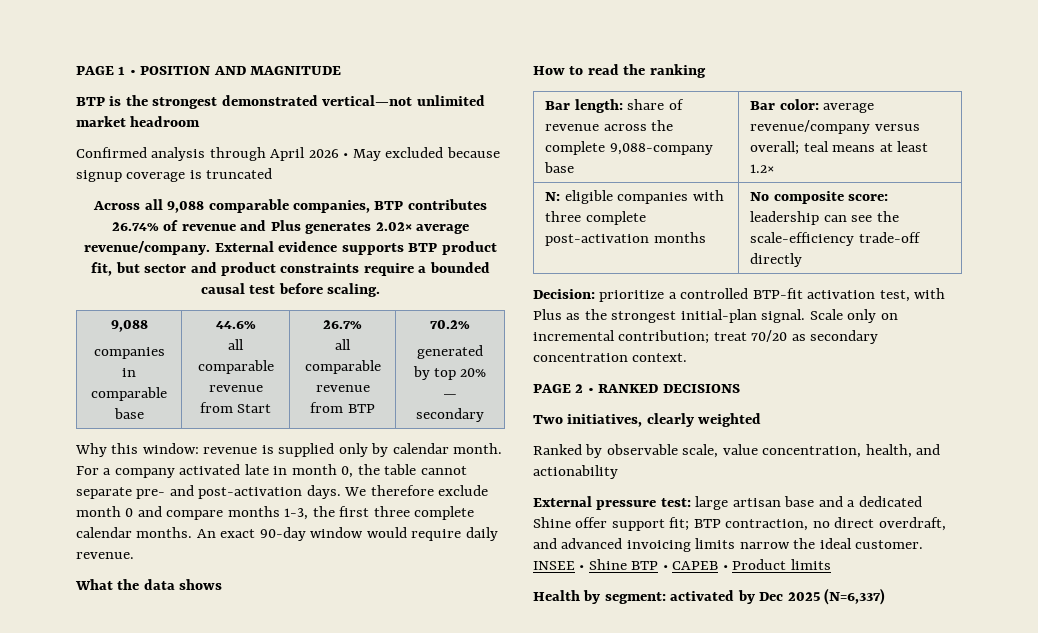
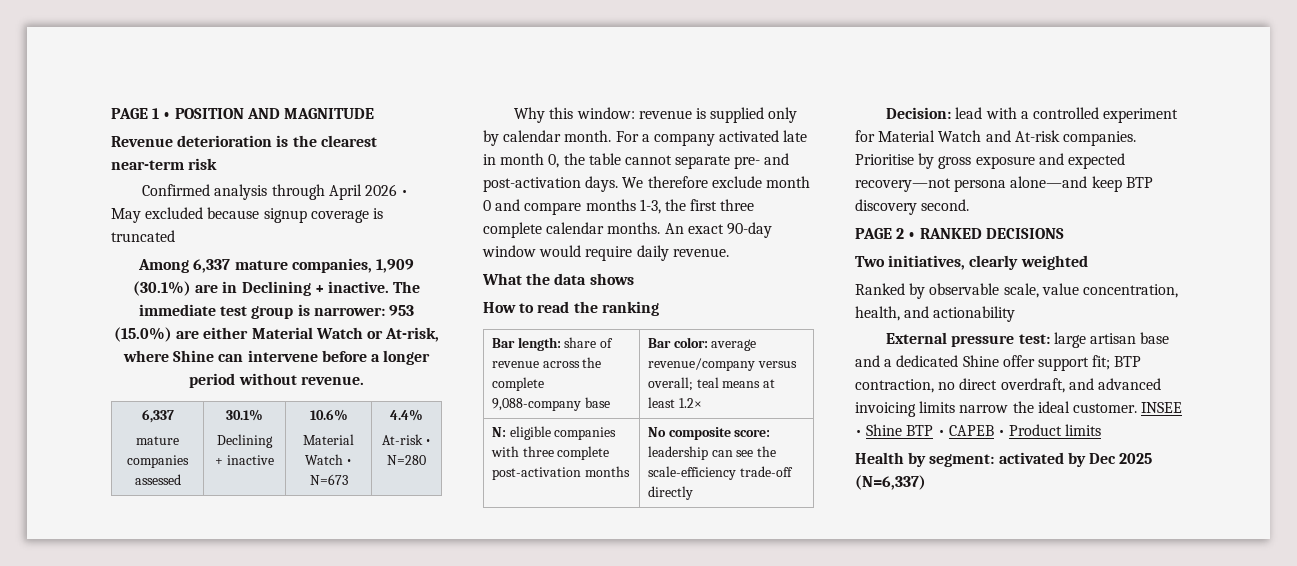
[76,95,485,109] [76,116,201,127] BTP is the strongest demonstrated vertical—not unlimited market headroom -> [111,135,377,147] [111,158,218,170] Revenue deterioration is the clearest near-term risk
[93,199,487,213] [111,220,470,234] [84,241,497,255] [91,262,490,276] [200,283,381,297] [110,320,148,332] [93,347,165,359] [122,368,136,377] [91,387,167,401] [113,408,144,419] [215,321,256,329] [228,339,244,350] [197,360,274,374] [208,385,263,392] [199,402,272,413] [323,320,362,329] [335,339,351,350] [304,360,381,374] [315,385,370,392] [310,402,375,413] [430,320,470,329] [417,345,483,359] [412,366,487,380] [443,394,457,398] [416,408,484,422] Across all 9,088 comparable companies, BTP contributes 26.74% of revenue and Plus generates 2.02× average revenue/company. External evidence supports BTP product fit, but sector and product constraints require a bounded causal test before scaling. // 9,088 // companies in comparable base | 44.6% // all comparable revenue from Start | 26.7% // all comparable revenue from BTP | 70.2% // generated by top 20% — secondary -> [138,258,414,273] [132,281,421,296] [139,304,414,319] [113,327,440,342] [122,350,431,365] [189,373,364,388] [141,409,174,423] [136,436,179,445] [127,455,189,468] [134,474,181,485] [226,409,263,421] [217,434,273,448] [215,455,274,465] [309,409,348,421] [303,434,354,445] [304,454,353,465] [309,474,348,485] [390,409,423,421] [381,434,432,445] [387,455,426,465] Among 6,337 mature companies, 1,909 (30.1%) are in Declining + inactive. The immediate test group is narrower: 953 (15.0%) are either Material Watch or At-risk, where Shine can intervene before a longer period without revenue. // 6,337 // mature companies assessed | 30.1% // Declining + inactive | 10.6% // Material Watch • N=673 | 4.4% // At-risk • N=280
[599,288,946,302] [533,309,898,323] [533,330,879,344] [533,353,688,362] prioritize a controlled BTP-fit activation test, with Plus as the strongest initial-plan signal. Scale only on incremental contribution; treat 70/20 as secondary concentration context. -> [955,107,1179,123] [855,130,1136,146] [855,153,1125,169] [855,176,1153,192] [855,199,970,215] lead with a controlled experiment for Material Watch and At-risk companies. Prioritise by gross exposure and expected recovery—not persona alone—and keep BTP discovery second.

